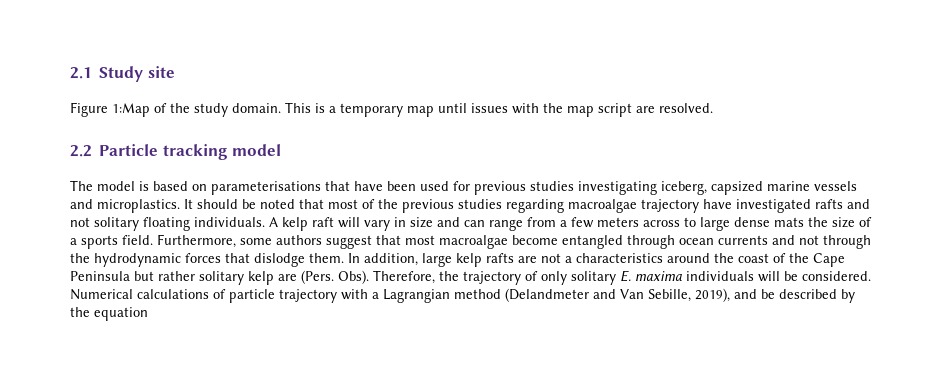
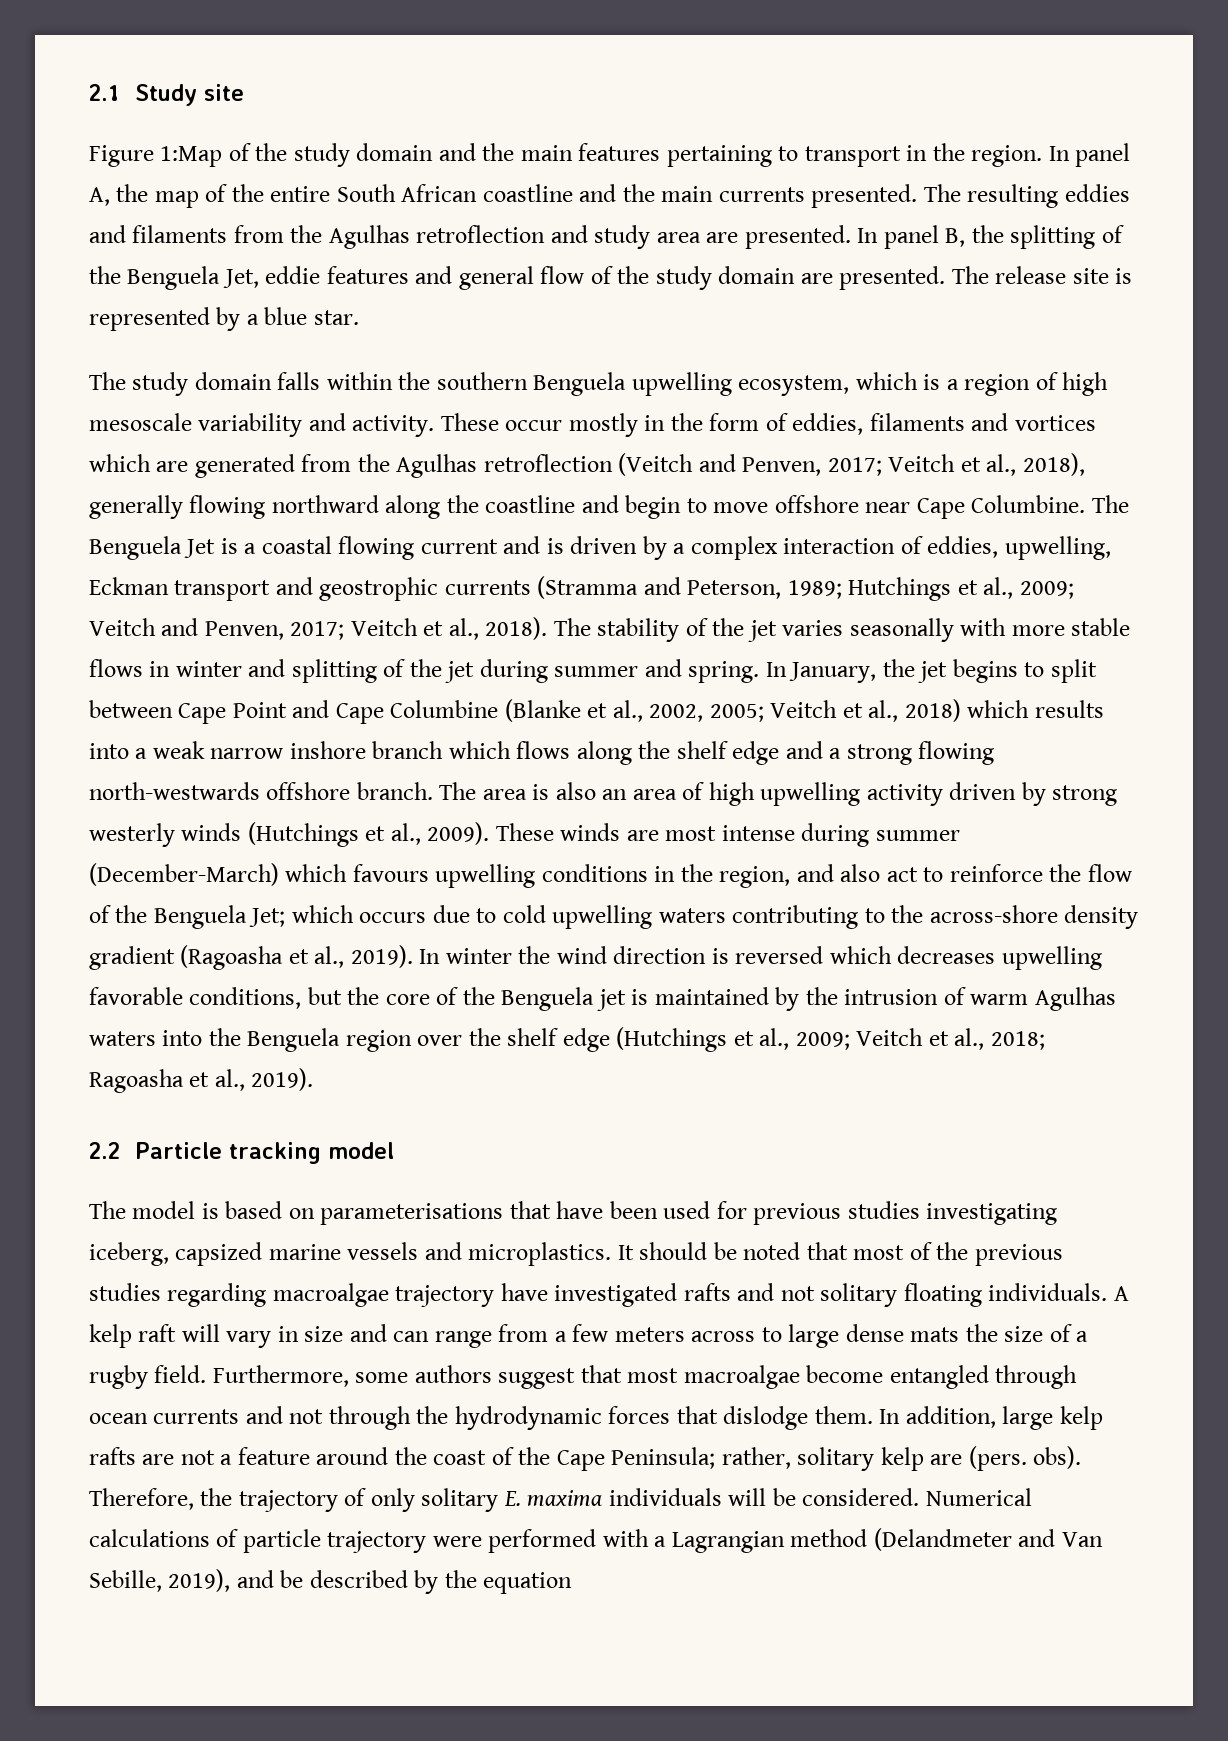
[232,102,713,117] domain. This is a temporary map until issues with the map script are resolved. -> [356,143,1131,167] [89,184,1130,208] [89,225,1124,249] [89,266,1133,290] [89,307,359,331] [89,372,1109,396] [89,413,1096,437] [89,453,1085,478] [89,495,1129,519] [89,536,1111,560] [89,576,1074,601] [89,617,1131,642] [89,659,1097,683] [89,699,1104,724] [89,741,995,765] [89,782,1118,806] [89,822,960,847] [89,863,1132,888] [89,905,1139,929] [89,945,1102,970] [89,987,1116,1011] [89,1027,1045,1052] [89,1068,314,1093] domain and the main features pertaining to transport in the region. In panel A, the map of the entire South African coastline and the main currents presented. The resulting eddies and filaments from the Agulhas retroflection and study area are presented. In panel B, the splitting of the Benguela Jet, eddie features and general flow of the study domain are presented. The release site is represented by a blue star. // The study domain falls within the southern Benguela upwelling ecosystem, which is a region of high mesoscale variability and activity. These occur mostly in the form of eddies, filaments and vortices which are generated from the Agulhas retroflection (Veitch and Penven, 2017; Veitch et al., 2018), generally flowing northward along the coastline and begin to move offshore near Cape Columbine. The Benguela Jet is a coastal flowing current and is driven by a complex interaction of eddies, upwelling, Eckman transport and geostrophic currents (Stramma and Peterson, 1989; Hutchings et al., 2009; Veitch and Penven, 2017; Veitch et al., 2018). The stability of the jet varies seasonally with more stable flows in winter and splitting of the jet during summer and spring. In January, the jet begins to split between Cape Point and Cape Columbine (Blanke et al., 2002, 2005; Veitch et al., 2018) which results into a weak narrow inshore branch which flows along the shelf edge and a strong flowing north-westwards offshore branch. The area is also an area of high upwelling activity driven by strong westerly winds (Hutchings et al., 2009). These winds are most intense during summer (December-March) which favours upwelling conditions in the region, and also act to reinforce the flow of the Benguela Jet; which occurs due to cold upwelling waters contributing to the across-shore density gradient (Ragoasha et al., 2019). In winter the wind direction is reversed which decreases upwelling favorable conditions, but the core of the Benguela jet is maintained by the intrusion of warm Agulhas waters into the Benguela region over the shelf edge (Hutchings et al., 2009; Veitch et al., 2018; Ragoasha et al., 2019).
[81,235,118,249] sports -> [89,1365,148,1389] rugby
[576,253,663,263] characteristics -> [237,1447,310,1465] feature
[70,271,195,281] Peninsula but rather -> [611,1447,791,1469] Peninsula; rather,
[301,270,369,284] (Pers. Obs). -> [968,1446,1082,1471] (pers. obs).
(337, 296) none -> [432,1529,597,1553] were performed

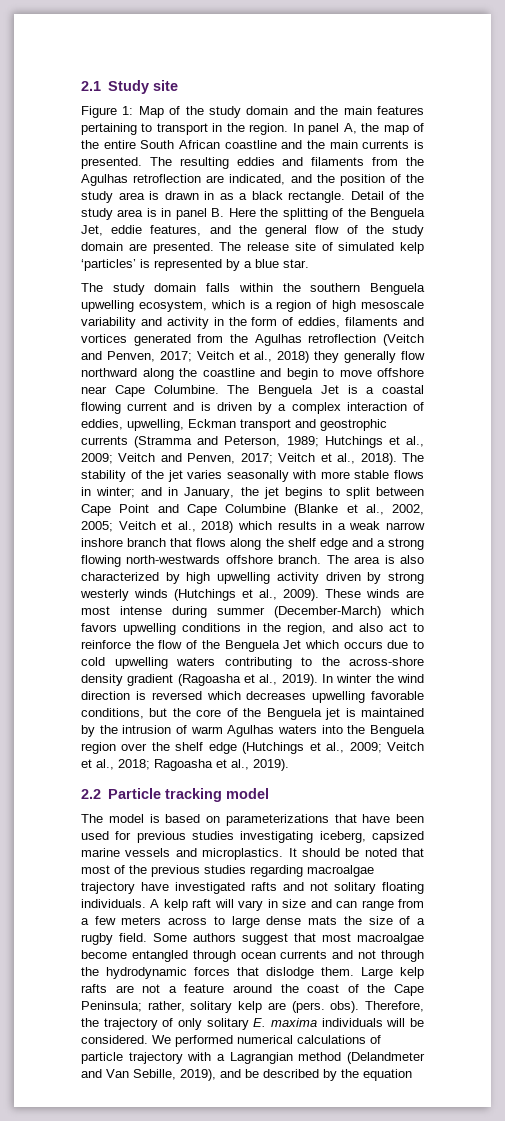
[160,146,223,167] 1:Map -> [122,106,164,118] 1: Map
(805, 194) none -> [414,140,424,149] is
[550,225,966,249] and study area are presented. In panel B, -> [206,174,424,186] [81,191,424,203] [81,208,256,220] are indicated, and the position of the study area is drawn in as a black rectangle. Detail of the study area is in panel B. Here
[326,266,453,284] features and -> [150,225,257,236] features, and the
(1109, 276) none -> [321,242,424,254] [81,259,136,271] of simulated kelp ‘particles’
[352,413,638,437] activity. These occur mostly -> [166,317,209,329] activity
[89,454,189,472] which are -> (127, 338) none
[1022,453,1085,476] [89,495,266,519] 2018), generally flowing -> [277,351,425,363] 2018) they generally flow
[175,659,787,683] winter and splitting of the jet during summer and spring. In -> [96,487,179,498] winter; and in
[89,743,129,759] into -> [322,521,333,530] in
[448,741,511,759] which -> [170,538,193,547] that
[602,782,705,800] an area of -> [81,572,180,584] characterized by
[352,864,429,882] favours -> [81,623,117,632] favors
[249,908,286,927] Jet; -> [283,640,302,649] Jet
[320,1203,504,1225] parameterisations -> [225,814,329,826] parameterizations
[212,1365,409,1387] Furthermore, some -> [153,933,187,942] Some
[879,1406,1054,1430] In addition, large -> [361,967,393,979] Large
[925,1488,1032,1506] Numerical -> [152,1035,293,1047] We performed numerical
[432,1529,597,1553] were performed -> (183, 1058) none

